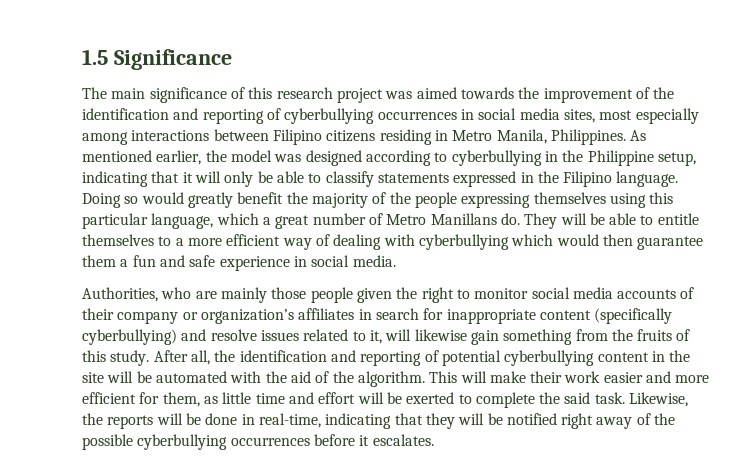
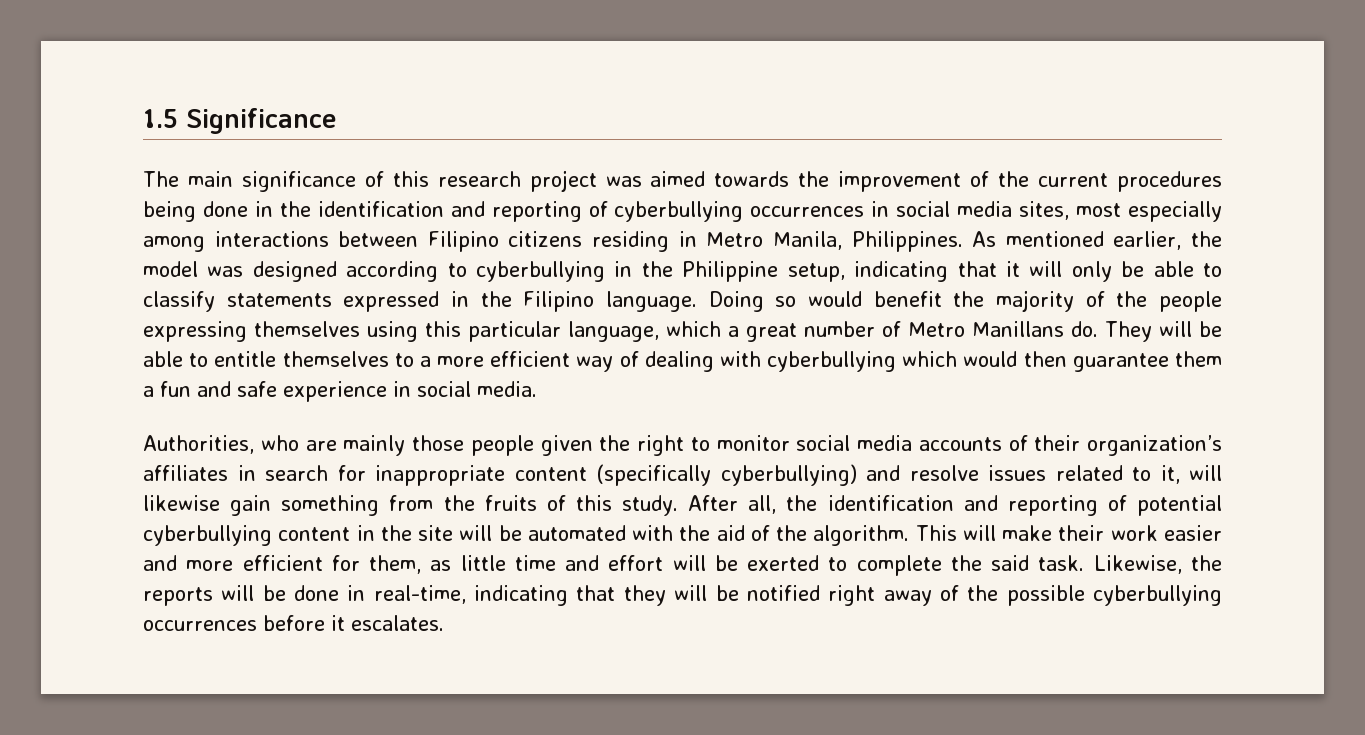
(675, 93) none -> [1038,171,1222,192] [143,201,311,222] current procedures being done in the
[187,192,233,208] greatly -> (862, 299) none
[117,311,198,324] company or -> (1081, 443) none

